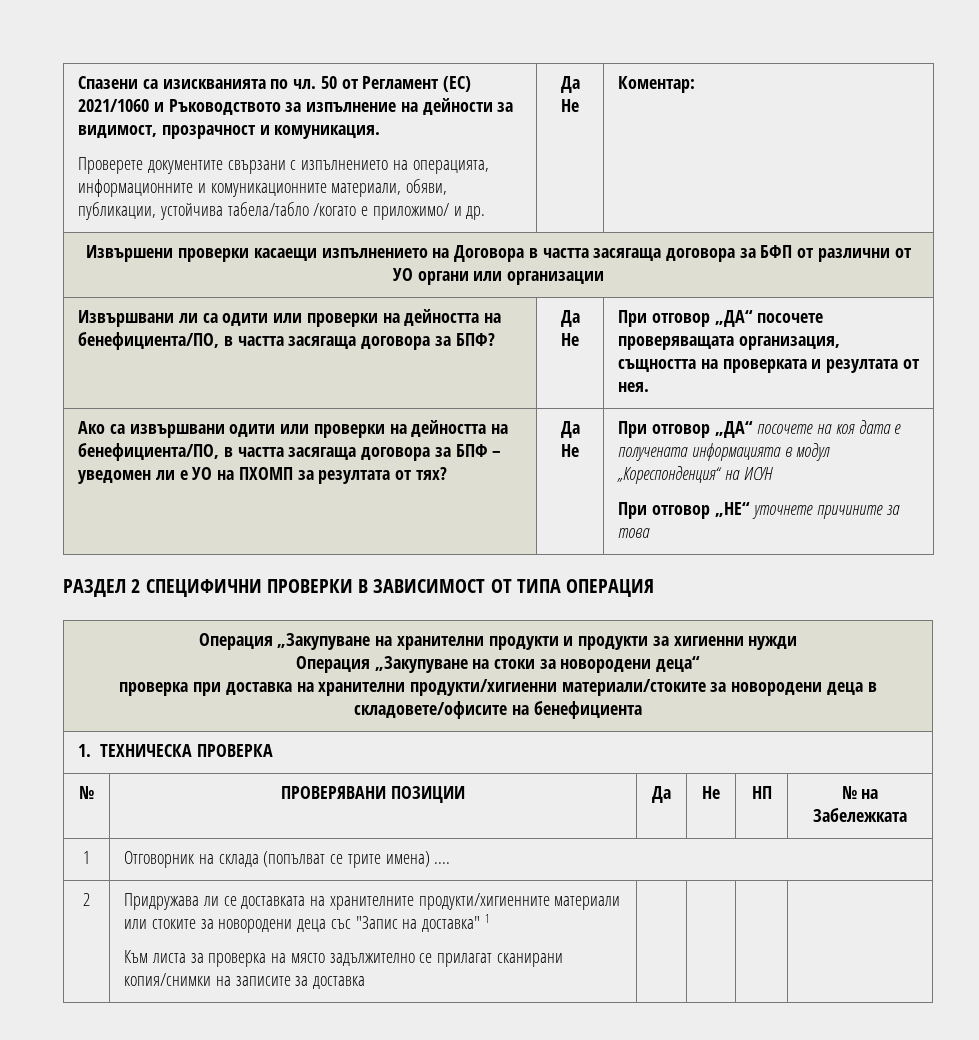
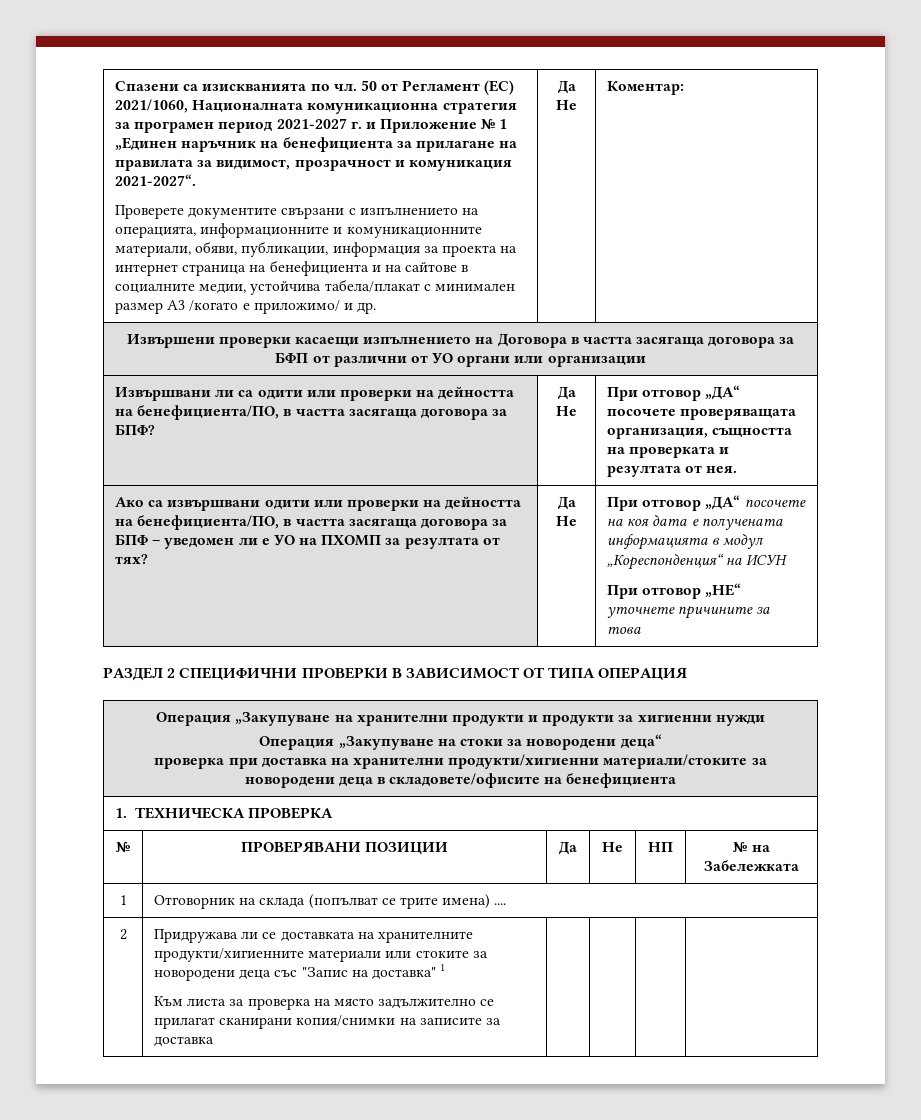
[78,98,493,115] 2021/1060 и Ръководството за изпълнение на дейности -> [115,99,517,114] [115,118,508,133] [115,137,518,152] [115,159,194,171] 2021/1060, Националната комуникационна стратегия за програмен период 2021-2027 г. и Приложение № 1 „Единен наръчник на бенефициента за прилагане на правилата
[274,125,381,139] комуникация. -> [408,160,512,171] [115,174,197,186] комуникация 2021-2027“.
[159,202,309,220] устойчива табела/табло -> [332,242,518,257] [115,260,469,276] [115,279,515,295] [115,300,186,314] информация за проекта на интернет страница на бенефициента и на сайтове в социалните медии, устойчива табела/плакат с минимален размер А3

